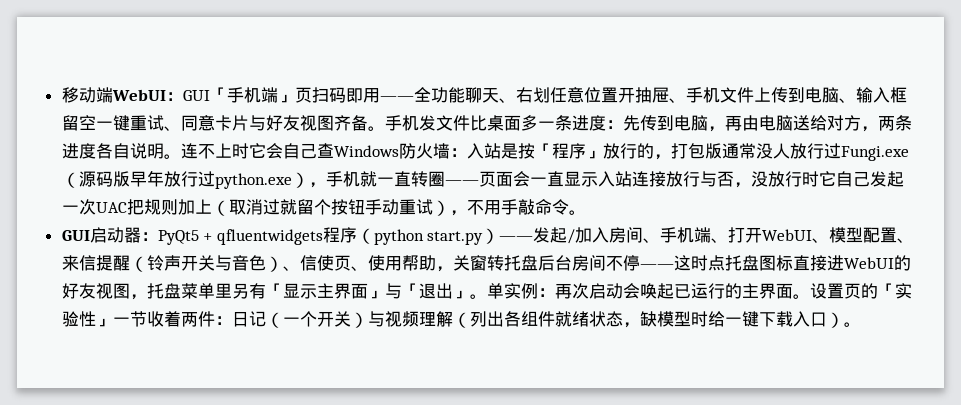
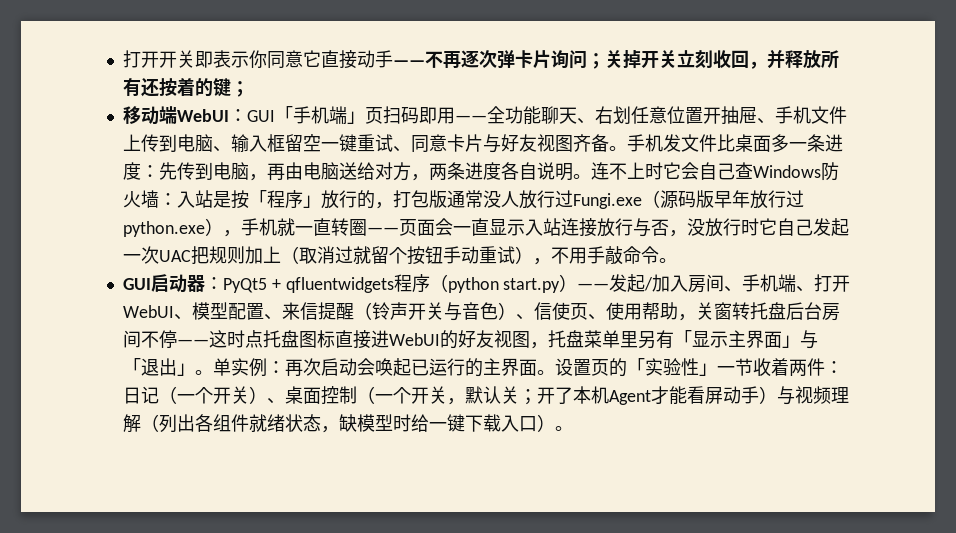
(61, 95) none -> [122,49,839,69] [122,78,249,97] 打开开关即表示你同意它直接动手——不再逐次弹卡片询问；关掉开关立刻收回，并释放所有还按着的键； //
(368, 320) none -> [266,386,777,405] 、桌面控制（一个开关，默认关；开了本机Agent才能看屏动手）

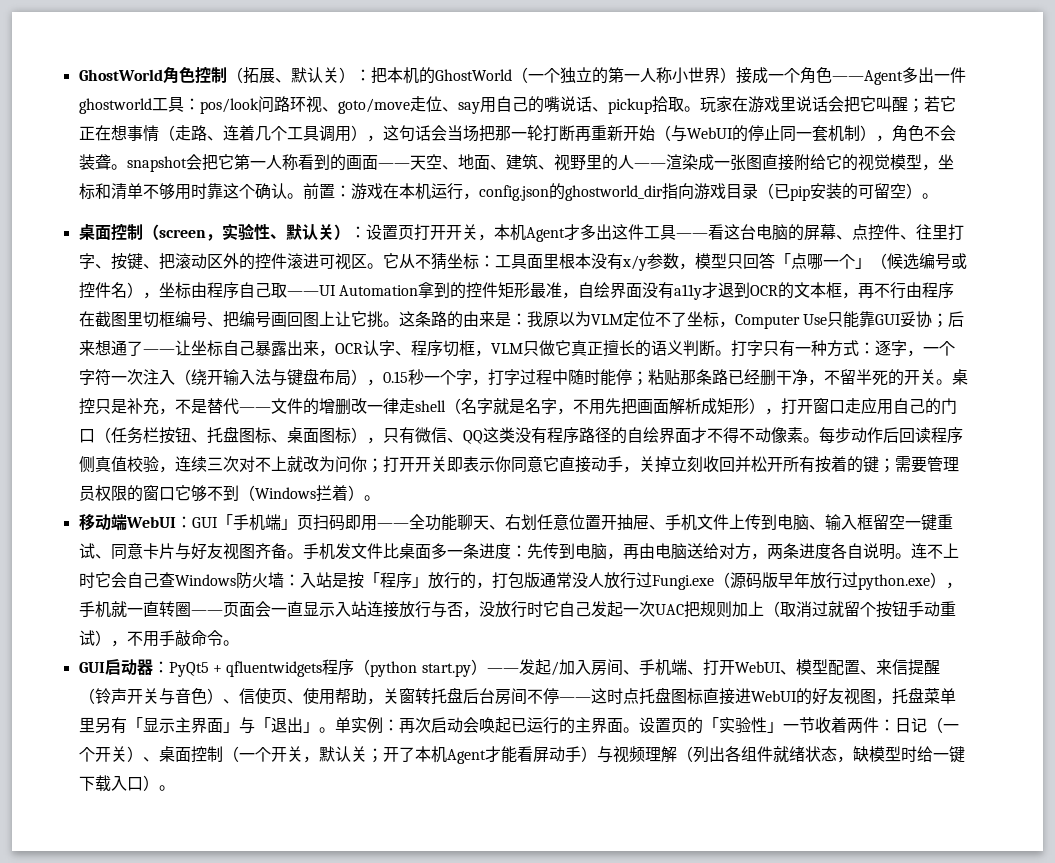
(122, 59) none -> [78,66,966,85] [78,96,956,114] [78,125,956,142] [78,154,954,172] [78,183,938,201] [78,223,964,242] [78,253,967,271] [78,282,954,300] [78,311,964,329] [78,340,955,357] [78,368,968,386] [78,397,957,415] [78,426,963,444] [78,456,383,473] GhostWorld角色控制（拓展、默认关）：把本机的GhostWorld（一个独立的第一人称小世界）接成一个角色——Agent多出一件ghostworld工具：pos/look问路环视、goto/move走位、say用自己的嘴说话、pickup拾取。玩家在游戏里说话会把它叫醒；若它正在想事情（走路、连着几个工具调用），这句话会当场把那一轮打断再重新开始（与WebUI的停止同一套机制），角色不会装聋。snapshot会把它第一人称看到的画面——天空、地面、建筑、视野里的人——渲染成一张图直接附给它的视觉模型，坐标和清单不够用时靠这个确认。前置：游戏在本机运行，config.json的ghostworld_dir指向游戏目录（已pip安装的可留空）。 // 桌面控制（screen，实验性、默认关）：设置页打开开关，本机Agent才多出这件工具——看这台电脑的屏幕、点控件、往里打字、按键、把滚动区外的控件滚进可视区。它从不猜坐标：工具面里根本没有x/y参数，模型只回答「点哪一个」（候选编号或控件名），坐标由程序自己取——UI Automation拿到的控件矩形最准，自绘界面没有a11y才退到OCR的文本框，再不行由程序在截图里切框编号、把编号画回图上让它挑。这条路的由来是：我原以为VLM定位不了坐标，Computer Use只能靠GUI妥协；后来想通了——让坐标自己暴露出来，OCR认字、程序切框，VLM只做它真正擅长的语义判断。打字只有一种方式：逐字，一个字符一次注入（绕开输入法与键盘布局），0.15秒一个字，打字过程中随时能停；粘贴那条路已经删干净，不留半死的开关。桌控只是补充，不是替代——文件的增删改一律走shell（名字就是名字，不用先把画面解析成矩形），打开窗口走应用自己的门口（任务栏按钮、托盘图标、桌面图标），只有微信、QQ这类没有程序路径的自绘界面才不得不动像素。每步动作后回读程序侧真值校验，连续三次对不上就改为问你；
[392,49,839,69] [122,78,249,97] ——不再逐次弹卡片询问；关掉开关立刻收回，并释放所有还按着的键； -> [622,456,959,473] [78,485,380,502] ，关掉立刻收回并松开所有按着的键；需要管理员权限的窗口它够不到（Windows拦着）。

